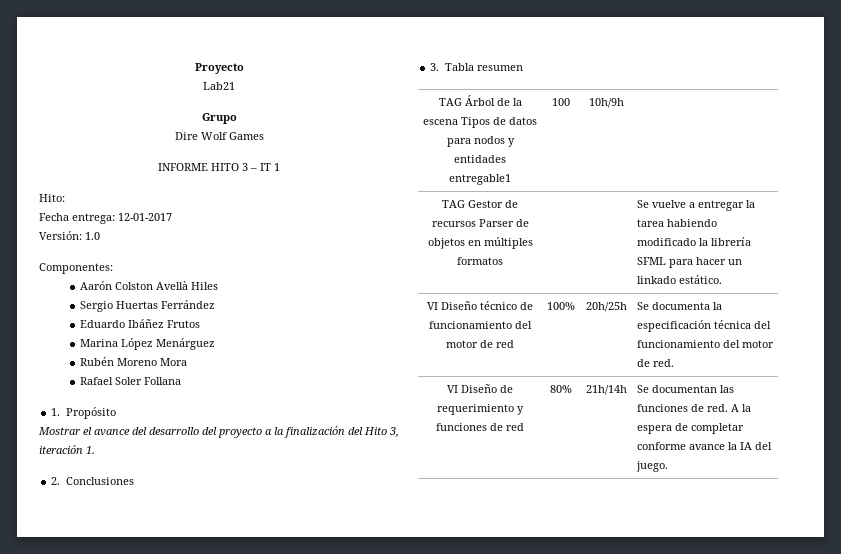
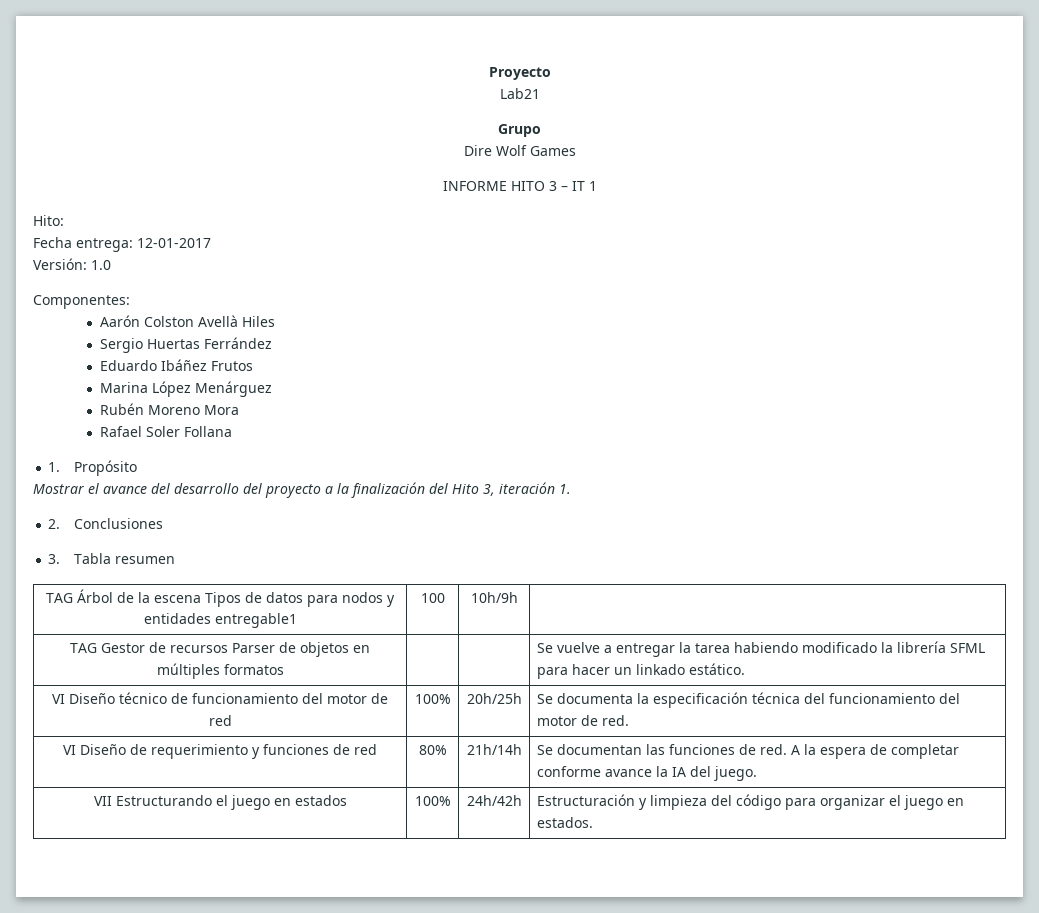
(668, 466) none -> [93,795,347,810] [414,796,451,806] [466,795,522,806] [536,794,964,810] [536,817,593,828] // VII Estructurando el juego en estados | 100% | 24h/42h | Estructuración y limpieza del código para organizar el juego en estados.

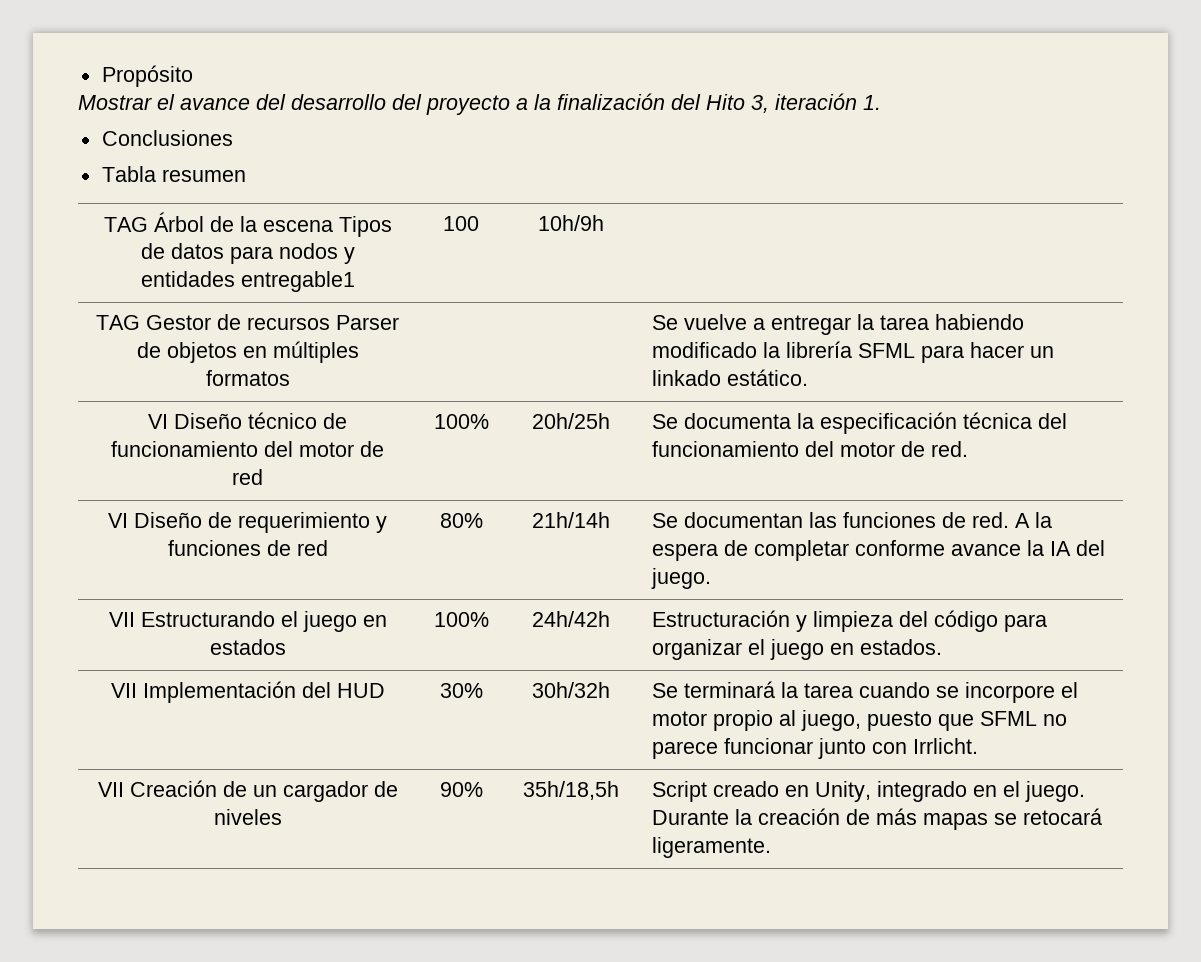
[488,67,551,80] [499,88,540,99] [498,124,541,137] [463,145,576,156] [442,181,597,191] [33,215,64,226] [33,237,211,252] [33,258,111,270] [33,295,130,309] [99,315,275,327] [99,337,272,353] [99,359,253,371] [99,381,272,397] [99,403,239,415] [99,426,232,437] [48,462,61,472] Proyecto // Lab21 // Grupo // Dire Wolf Games // INFORME HITO 3 – IT 1 // Hito: // Fecha entrega: 12-01-2017 // Versión: 1.0 // Componentes: // Aarón Colston Avellà Hiles // Sergio Huertas Ferrández // Eduardo Ibáñez Frutos // Marina López Menárguez // Rubén Moreno Mora // Rafael Soler Follana // 1. -> (101, 76) none
[48,519,61,529] 2. -> (881, 102) none
[48,554,61,564] 3. -> (233, 138) none
(593, 822) none -> [110,681,385,703] [439,683,483,698] [531,682,610,698] [651,681,1078,703] [651,710,1067,731] [651,738,978,759] [97,780,398,802] [213,809,282,825] [439,782,483,797] [522,781,619,800] [651,781,1085,802] [651,808,1102,830] [651,837,771,858] // VII Implementación del HUD | 30% | 30h/32h | Se terminará la tarea cuando se incorpore el motor propio al juego, puesto que SFML no parece funcionar junto con Irrlicht. // VII Creación de un cargador de niveles | 90% | 35h/18,5h | Script creado en Unity, integrado en el juego. Durante la creación de más mapas se retocará ligeramente.

